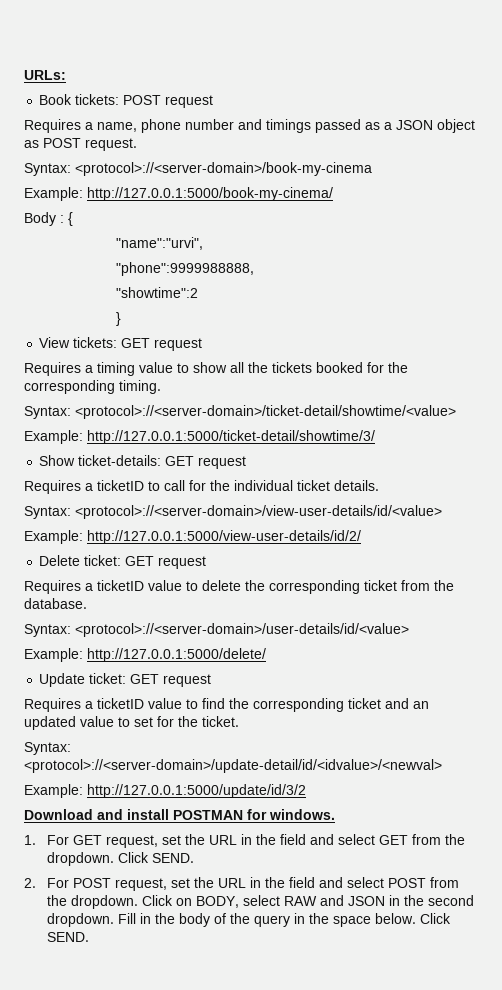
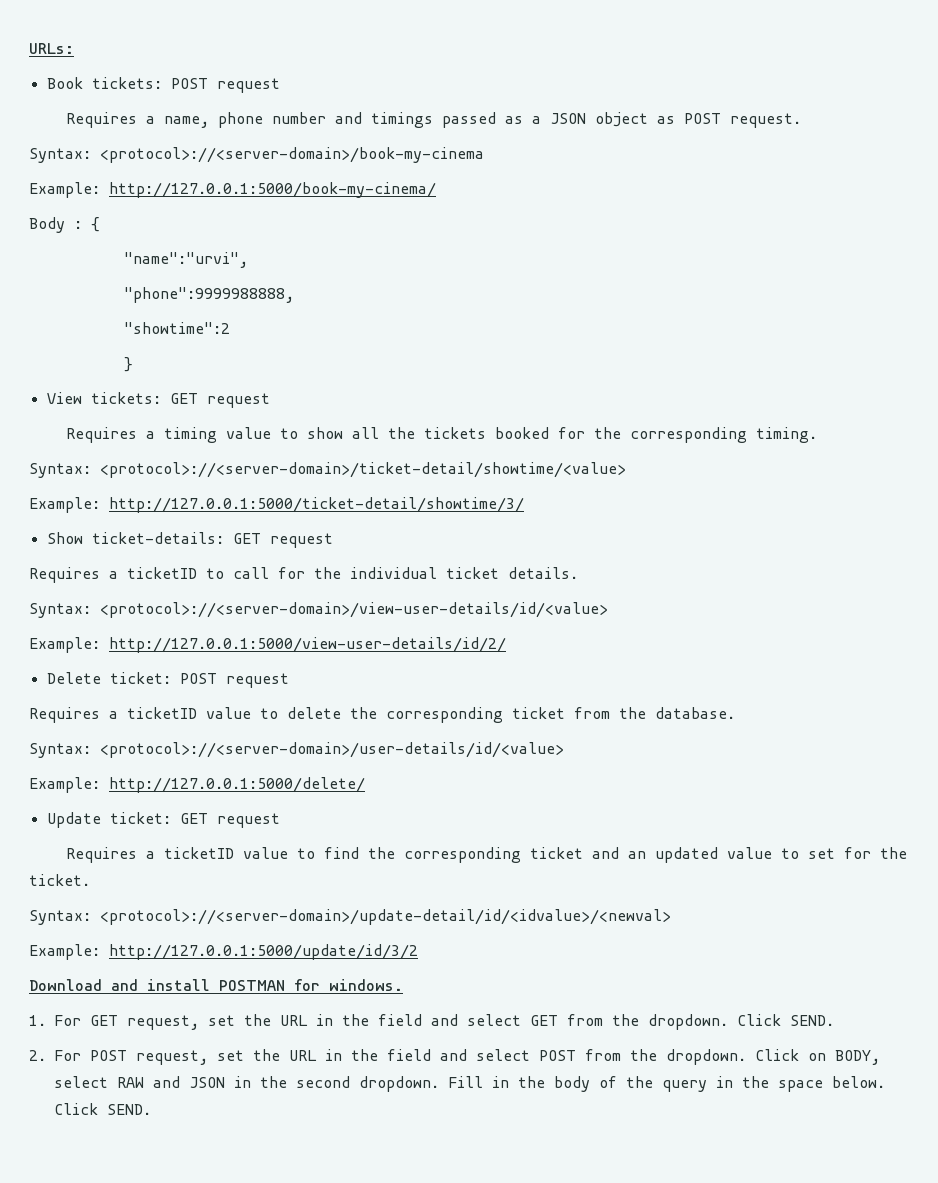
[125,556,155,566] GET -> [179,673,217,684] POST

